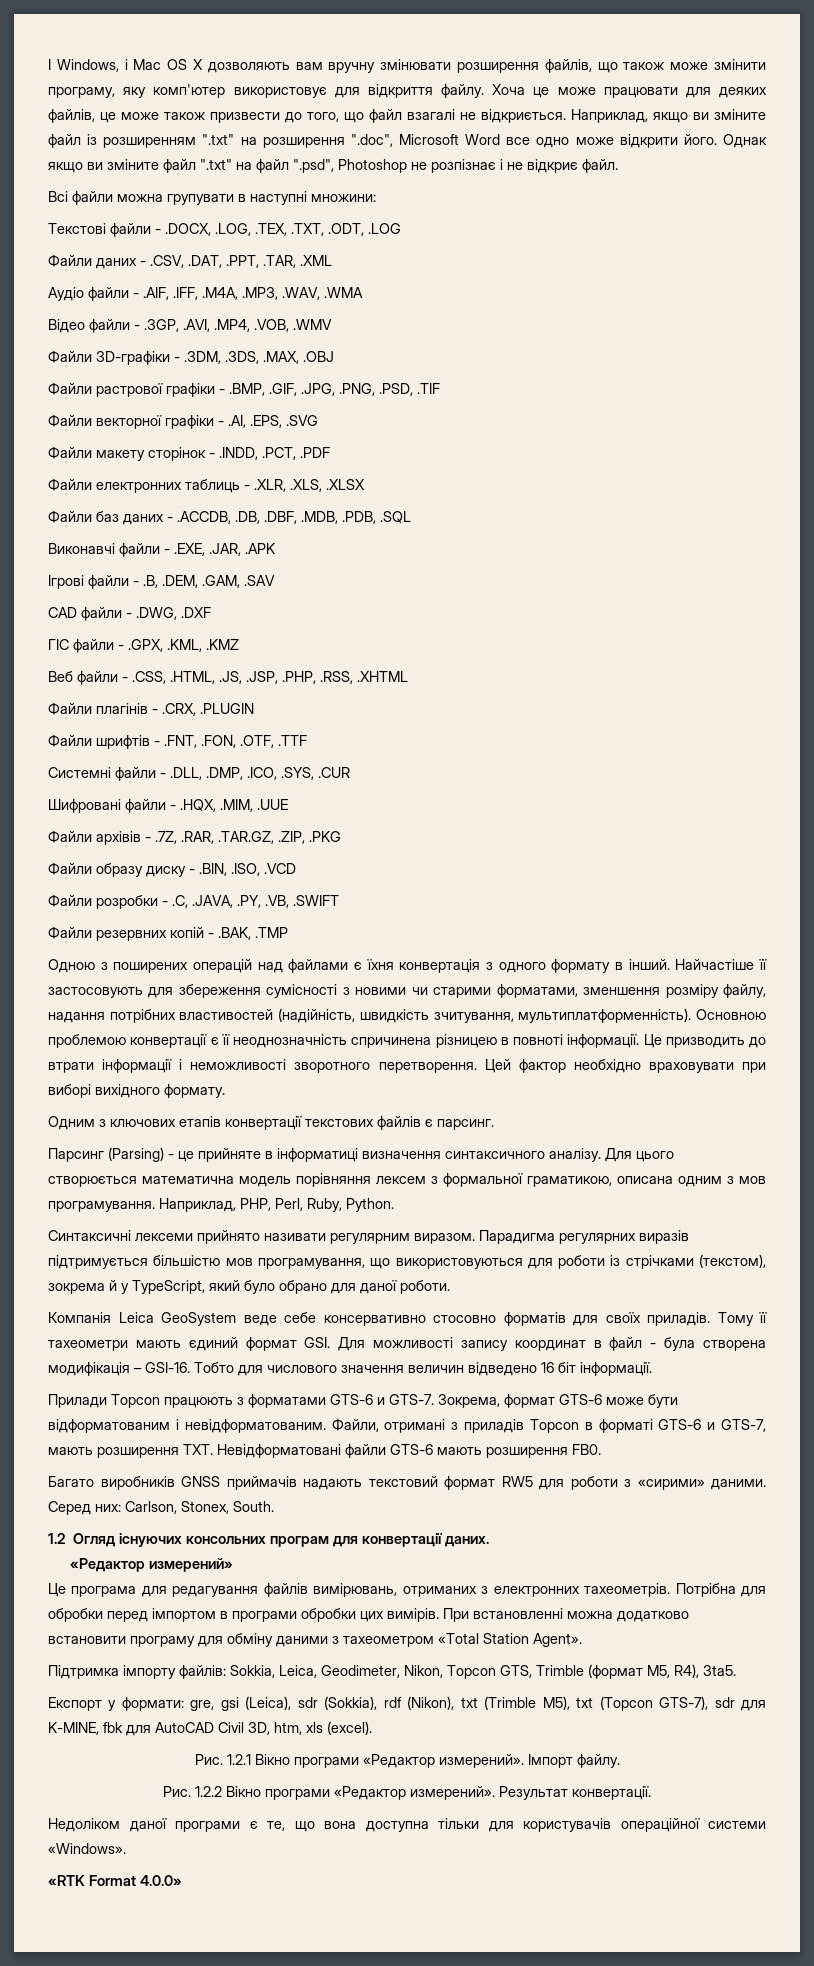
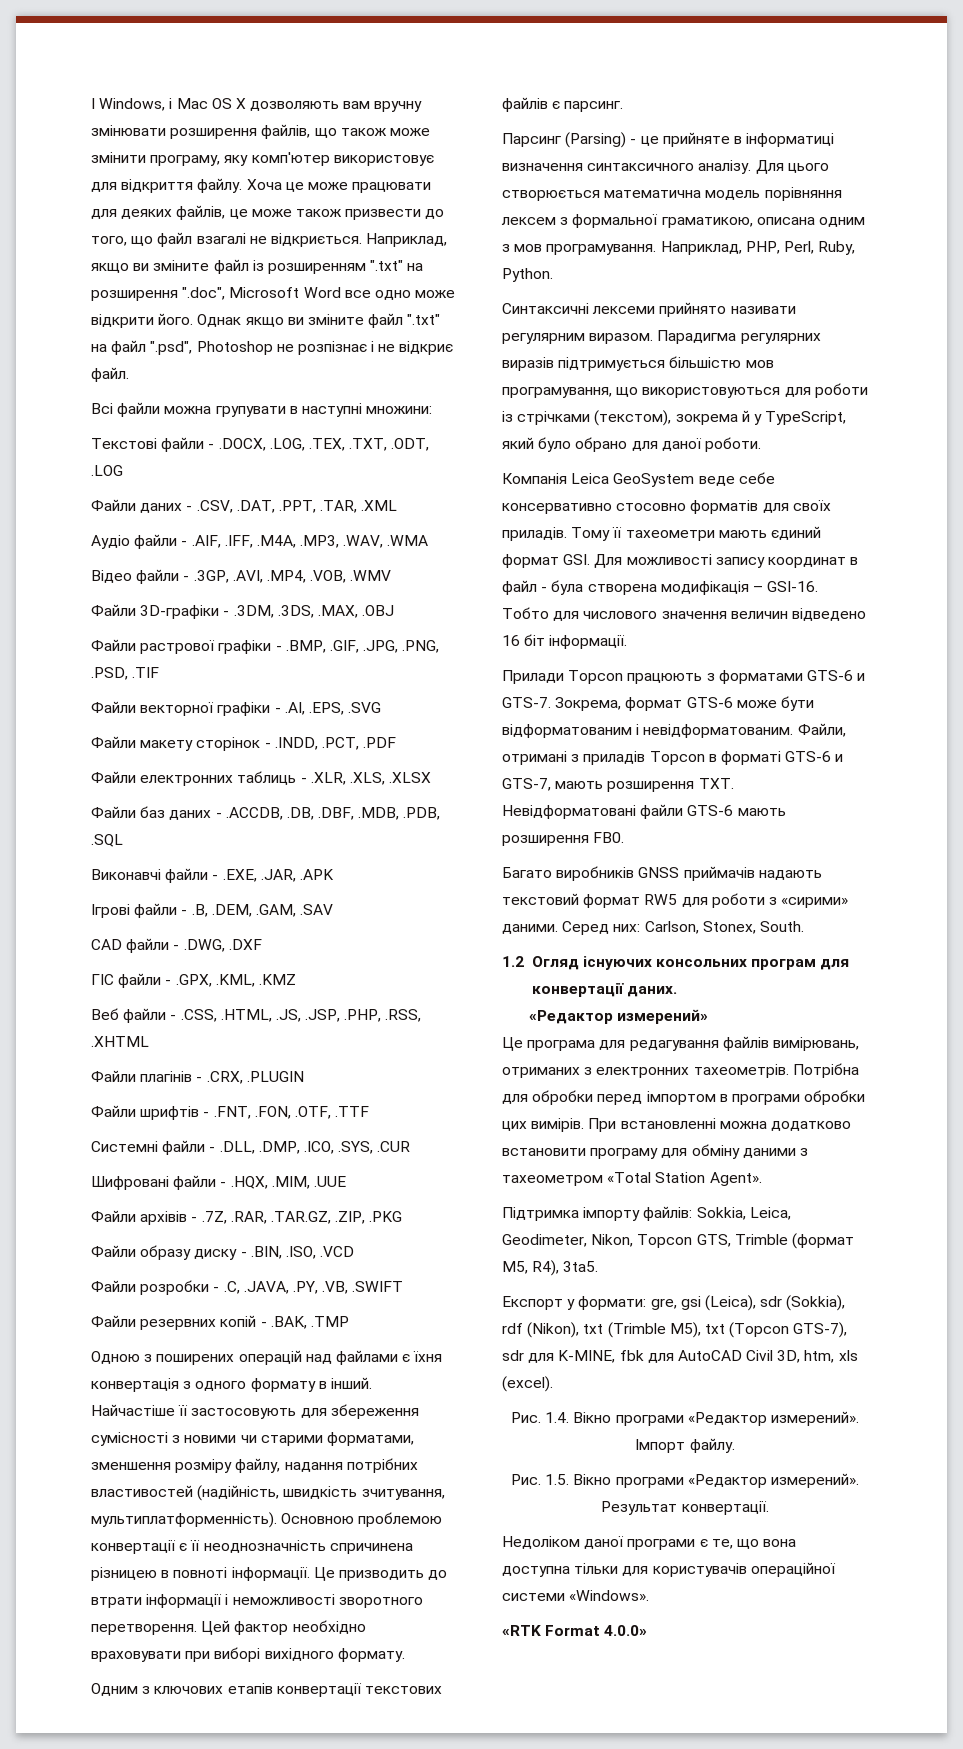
[226,1754,251,1765] 1.2.1 -> [545,1412,570,1423] 1.4.
[195,1786,222,1797] 1.2.2 -> [545,1474,570,1485] 1.5.

